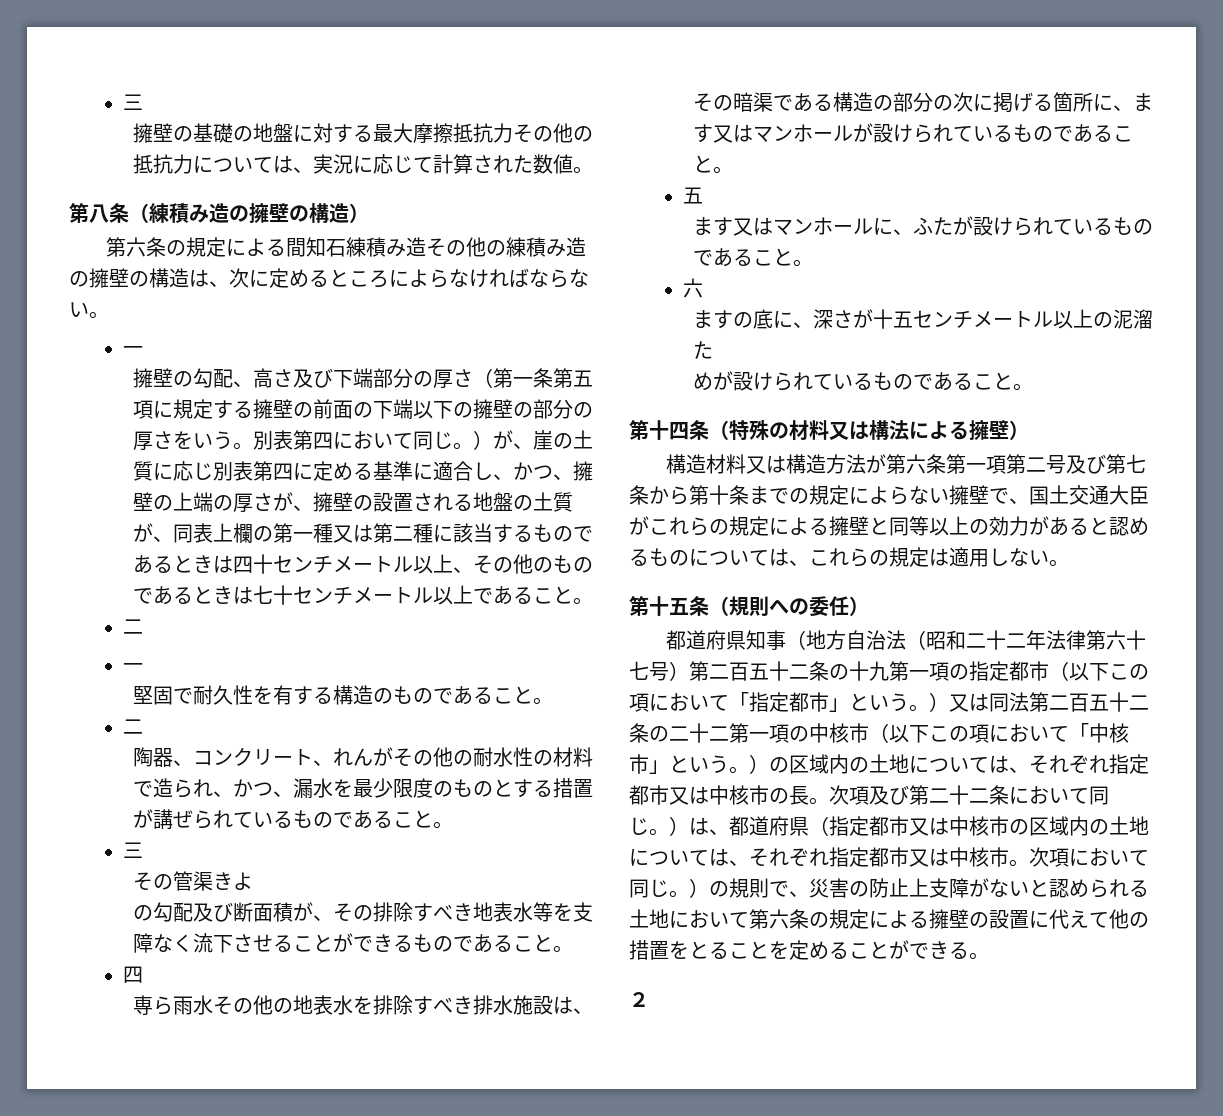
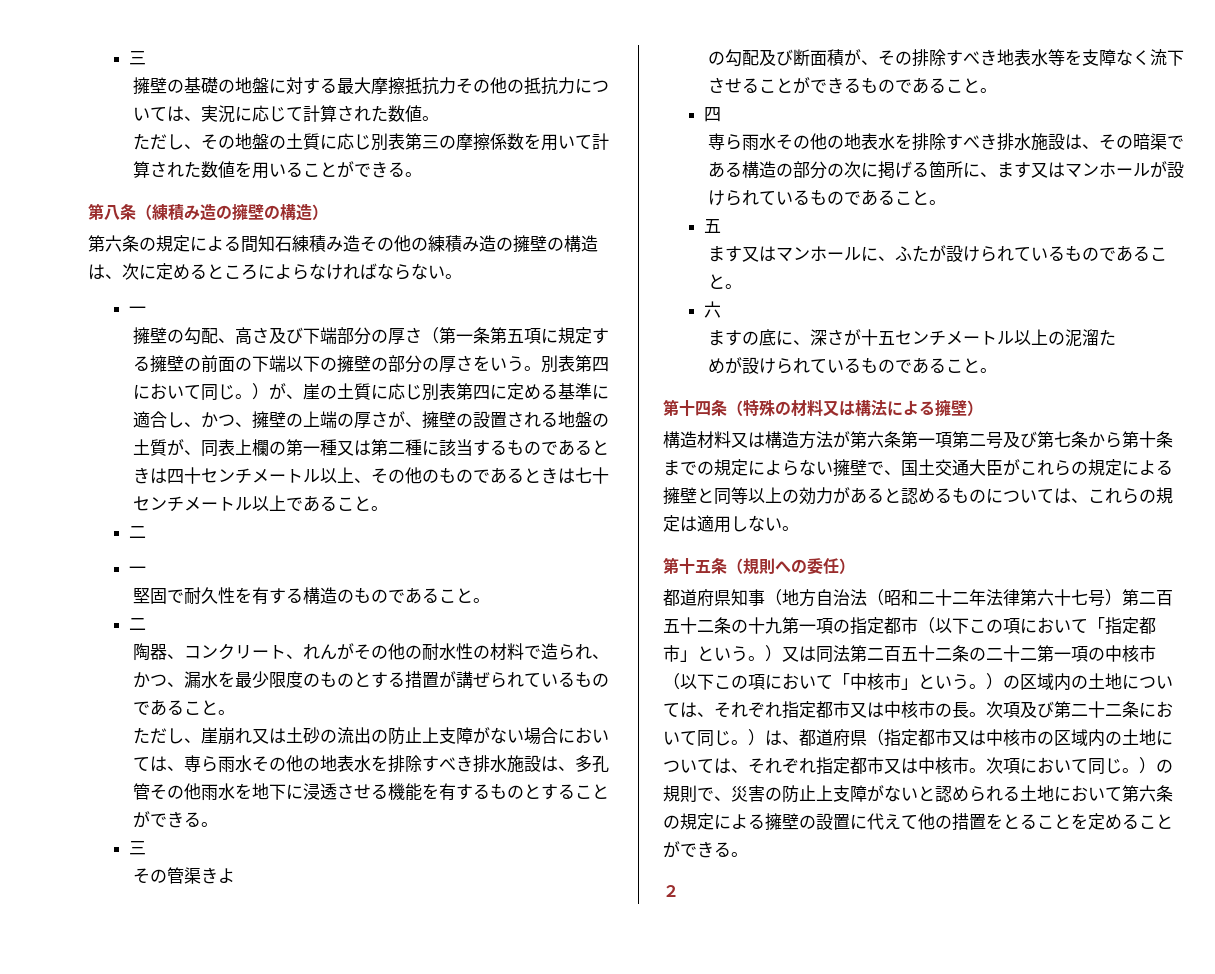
(594, 170) none -> [133,133,610,151] [133,161,423,179] // ただし、その地盤の土質に応じ別表第三の摩擦係数を用いて計算された数値を用いることができる。
(454, 825) none -> [133,727,610,745] [133,755,610,773] [133,783,610,801] [133,811,219,828] // ただし、崖崩れ又は土砂の流出の防止上支障がない場合においては、専ら雨水その他の地表水を排除すべき排水施設は、多孔管その他雨水を地下に浸透させる機能を有するものとすることができる。

